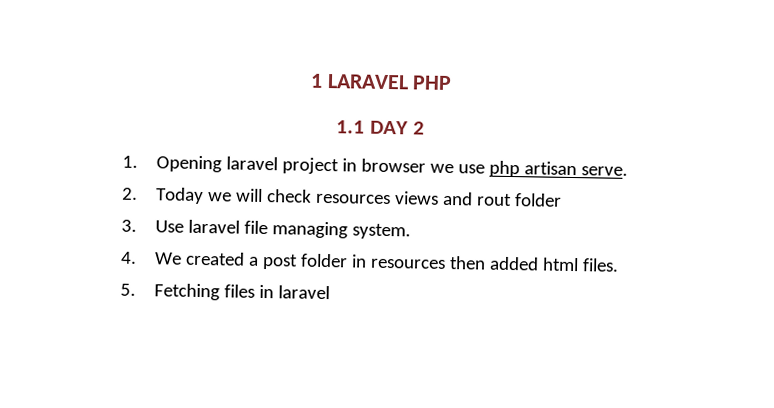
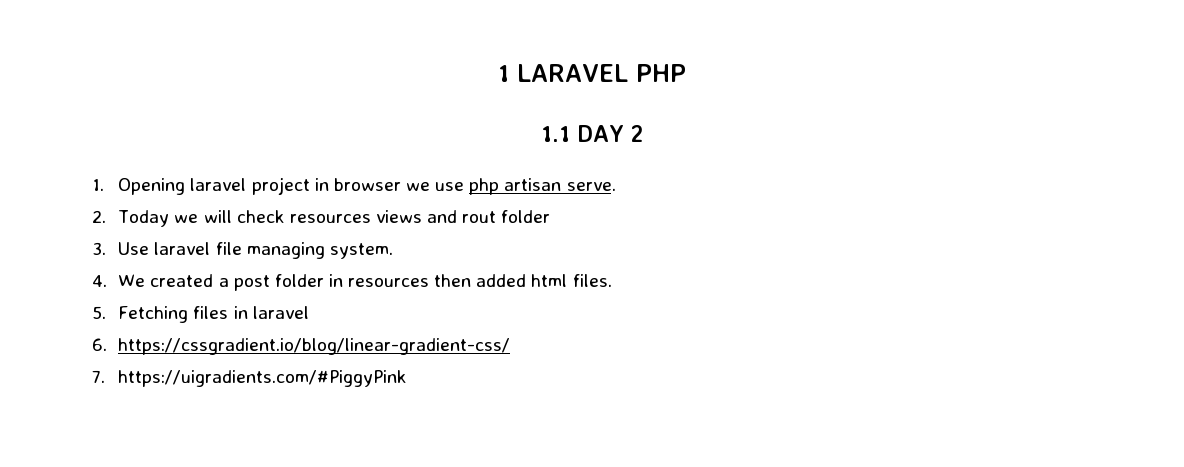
(330, 292) none -> [91,338,511,355] [91,370,408,387] // 6. https://cssgradient.io/blog/linear-gradient-css/ // 7. https://uigradients.com/#PiggyPink

